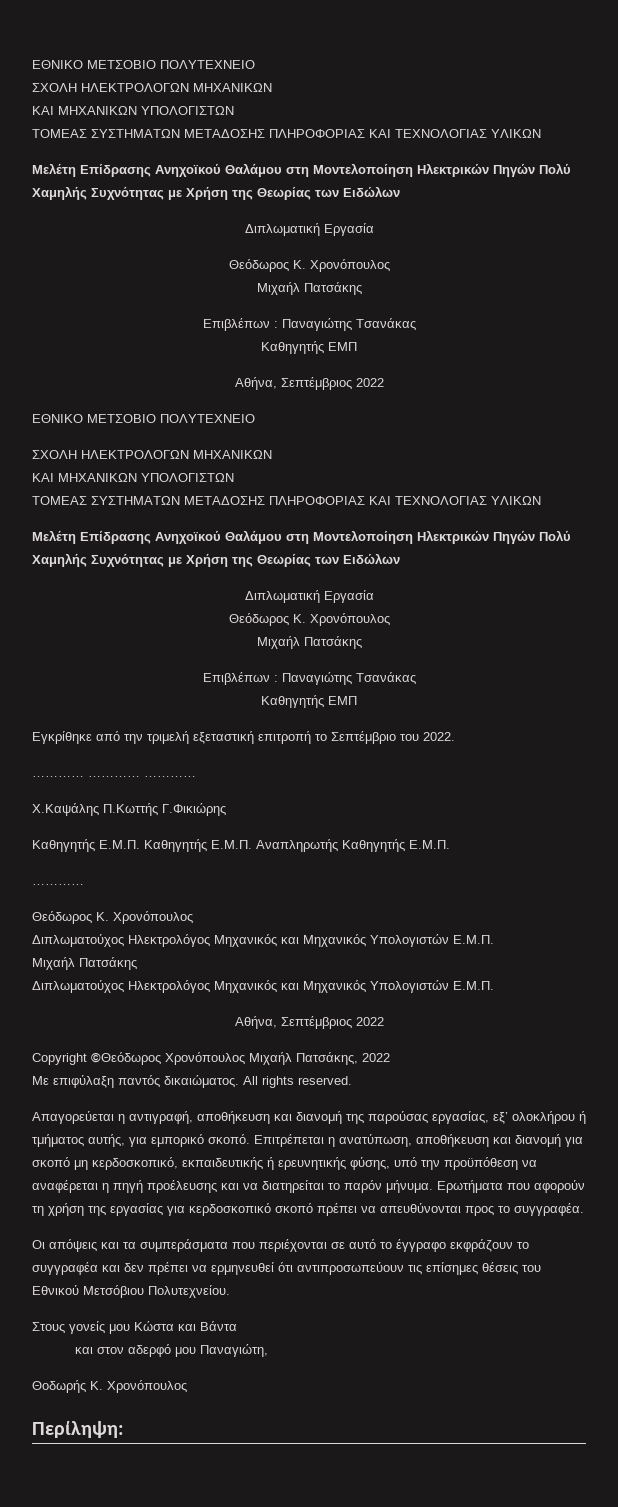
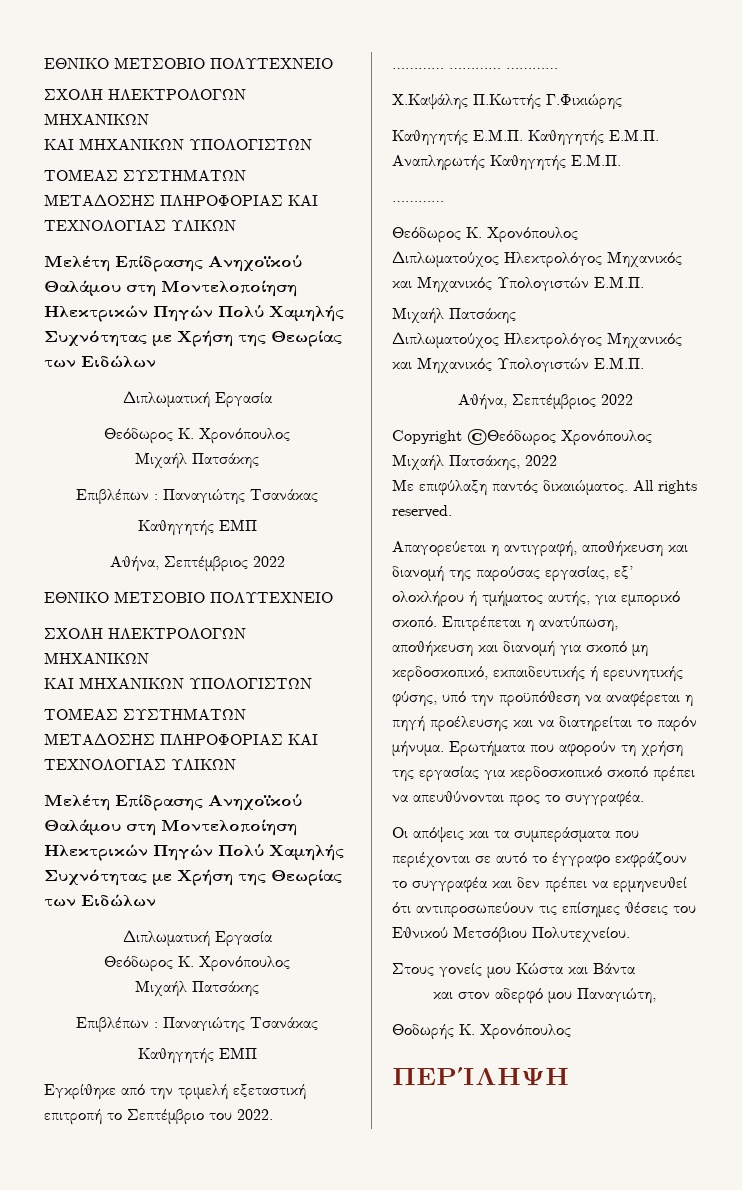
[32,1421,124,1438] Περίληψη: -> [392,1067,569,1086] ΠΕΡΊΛΗΨΗ

